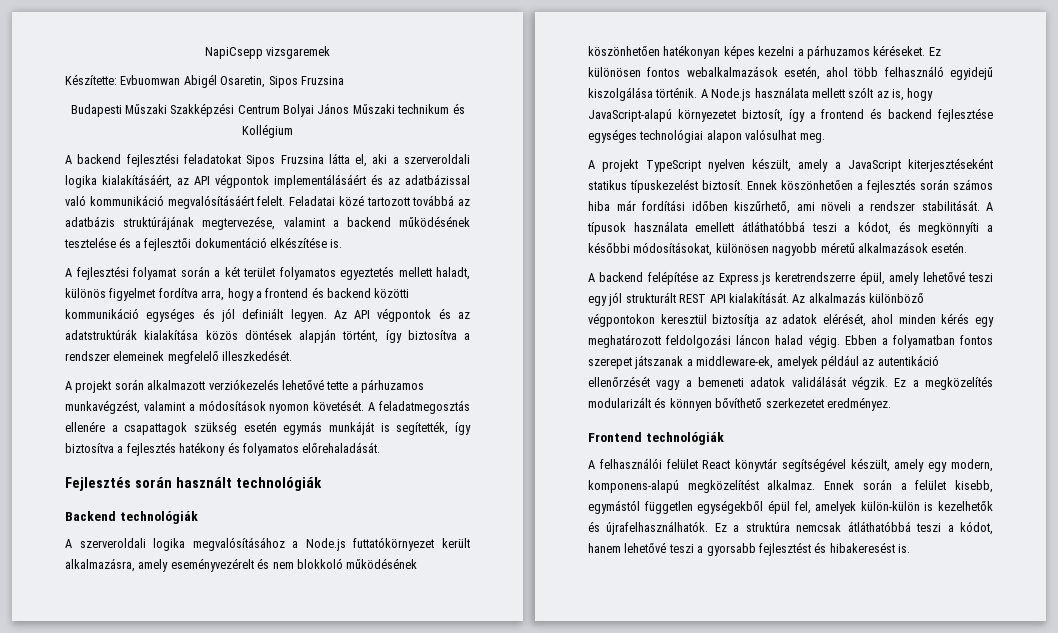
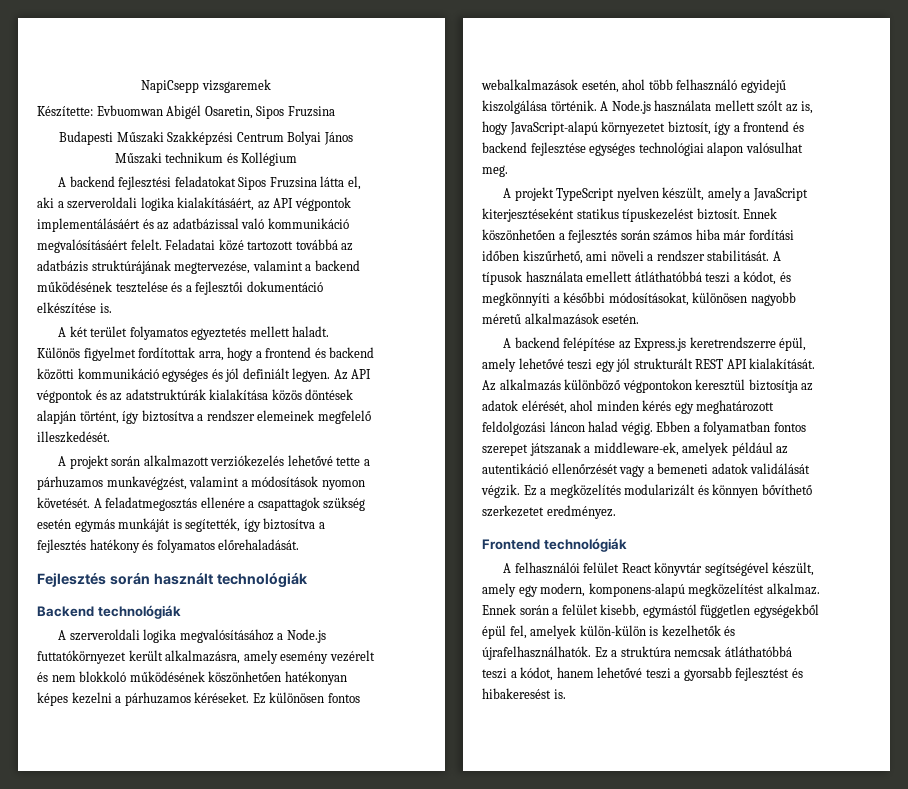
[76,266,220,280] fejlesztési folyamat során a -> (67, 332) none
[436,267,470,280] [65,288,198,301] haladt, különös figyelmet fordítva -> [292,326,330,337] [37,347,196,361] haladt. Különös figyelmet fordítottak
[170,558,254,572] eseményvezérelt -> [280,650,375,664] esemény vezérelt

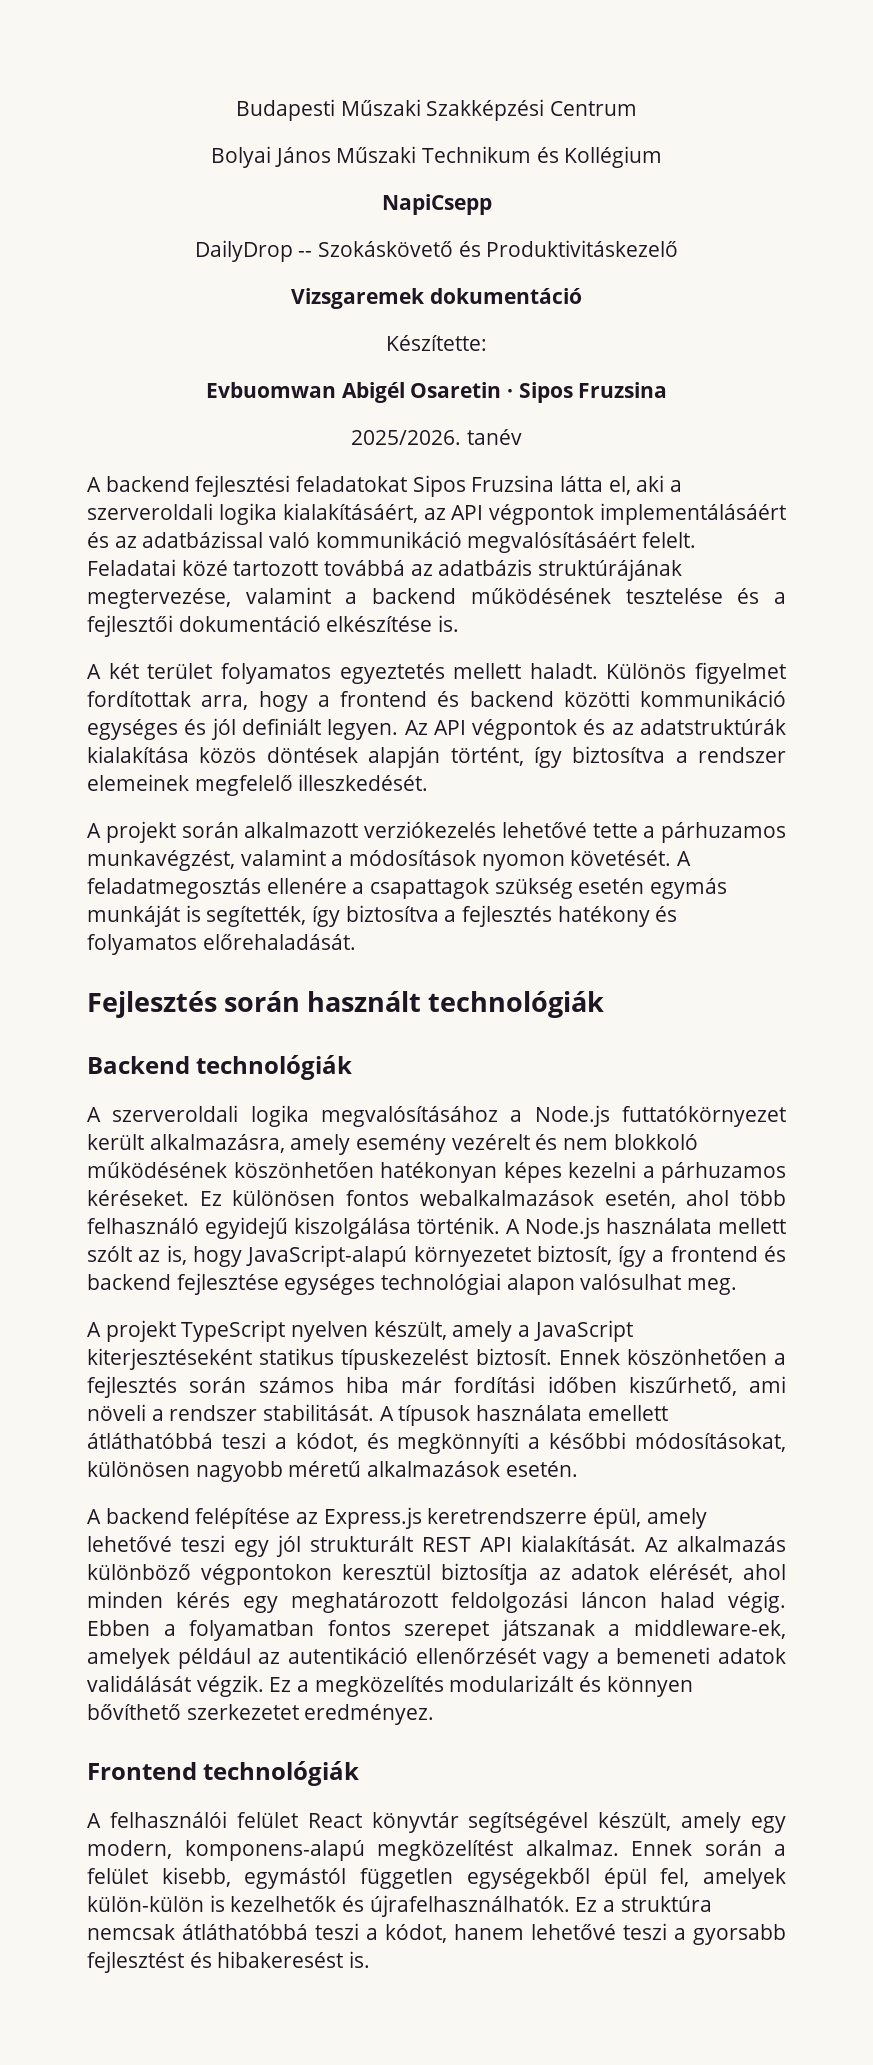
[141,79,271,93] [37,105,335,119] NapiCsepp vizsgaremek // Készítette: Evbuomwan Abigél Osaretin, Sipos Fruzsina // -> (235, 110) none
(284, 137) none -> (638, 108) //
[165,152,224,163] technikum -> [421,146,531,163] Technikum
(298, 159) none -> [381,194,492,215] [194,240,679,262] [291,288,582,309] [386,335,487,351] [205,382,668,403] [351,429,522,445] // NapiCsepp // DailyDrop -- Szokáskövető és Produktivitáskezelő // Vizsgaremek dokumentáció // Készítette: // Evbuomwan Abigél Osaretin · Sipos Fruzsina // 2025/2026. tanév

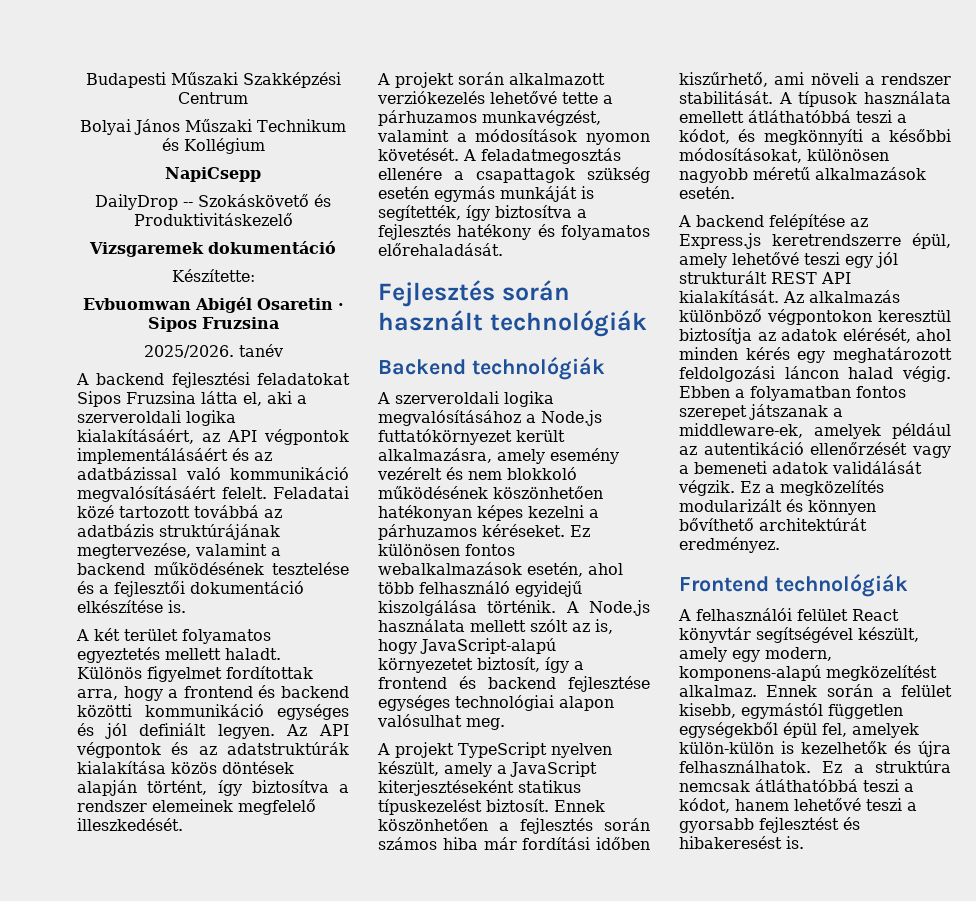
[186,1704,299,1720] szerkezetet -> [759,518,867,531] architektúrát
[369,1895,570,1917] újrafelhasználhatók. -> [918,741,951,757] [679,760,811,773] újra felhasználhatok.

